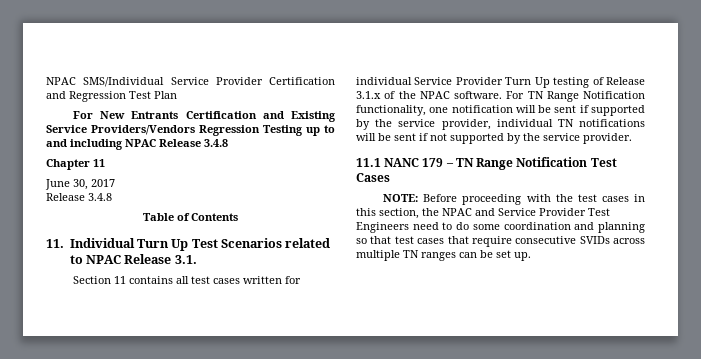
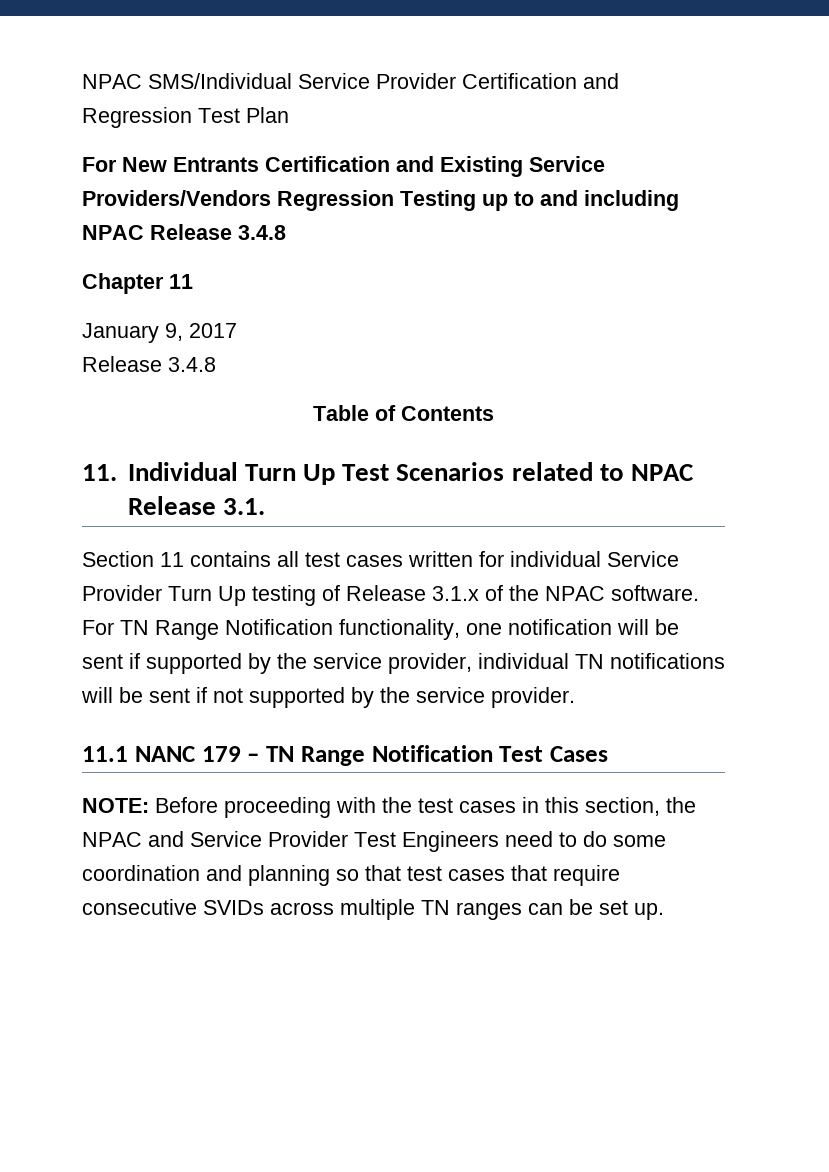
[45,179,88,190] June 30, -> [82,323,183,343] January 9,

